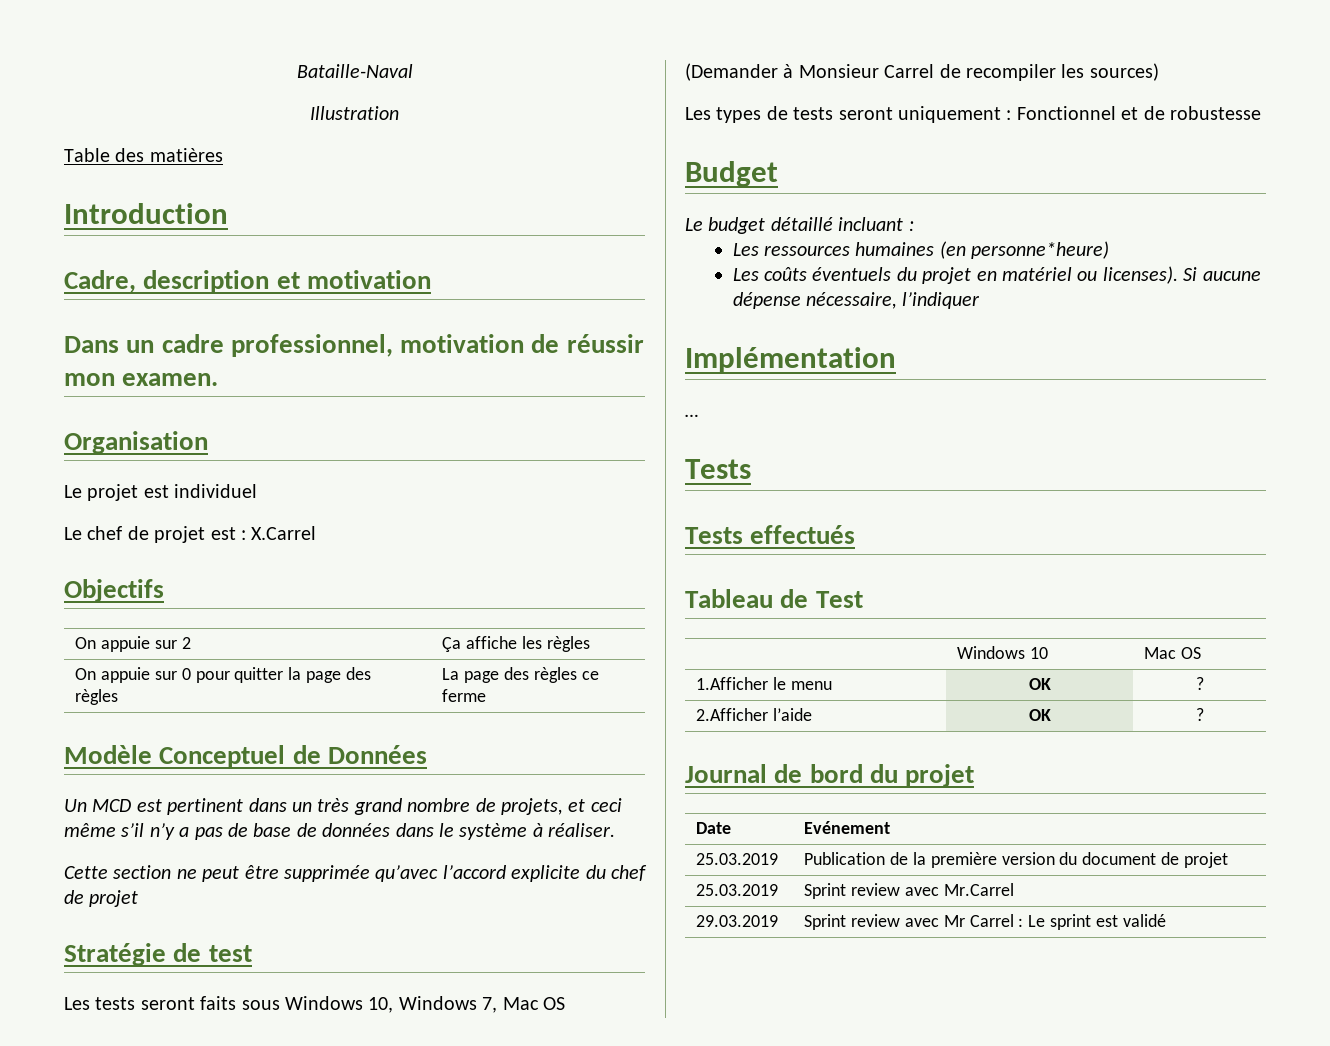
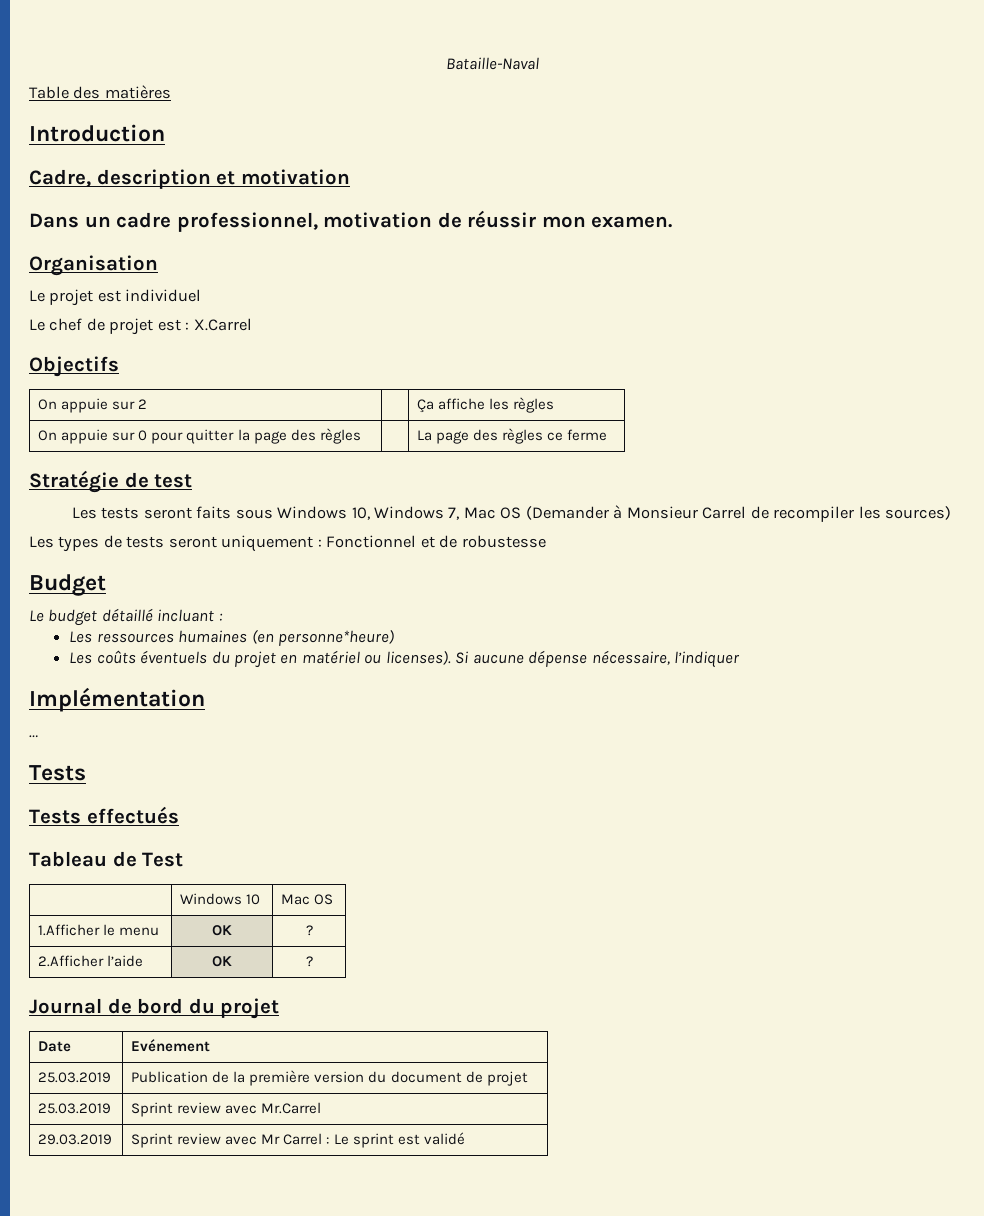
[310,106,399,120] // Illustration -> (539, 63) none
[64,745,427,768] [64,798,622,815] [64,823,616,840] [64,865,647,882] [64,890,139,907] // Modèle Conceptuel de Données // Un MCD est pertinent dans un très grand nombre de projets, et ceci même s’il n’y a pas de base de données dans le système à réaliser. // Cette section ne peut être supprimée qu’avec l’accord explicite du chef de projet -> (608, 435) none

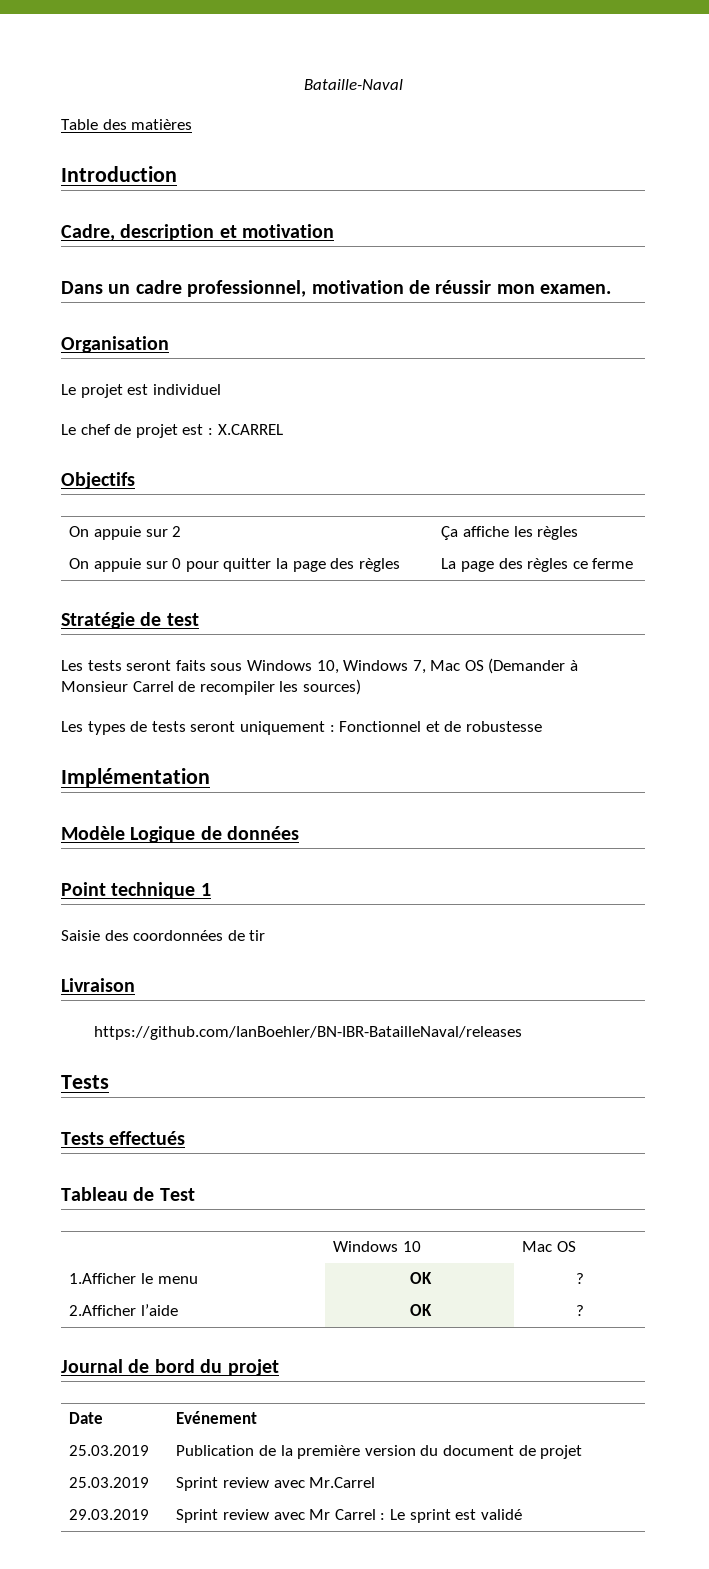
[193,318,252,331] X.Carrel -> [217,424,283,435] X.CARREL
[29,574,106,596] [29,608,223,626] [69,629,394,646] [69,650,741,668] [29,687,205,712] [29,735,38,738] Budget // Le budget détaillé incluant : // Les ressources humaines (en personne*heure) // Les coûts éventuels du projet en matériel ou licenses). Si aucune dépense nécessaire, l’indiquer // Implémentation // … -> [61,768,210,787] [61,826,300,843] [61,882,211,899] [61,930,266,941] [61,978,135,992] [94,1026,523,1040] Implémentation // Modèle Logique de données // Point technique 1 // Saisie des coordonnées de tir // Livraison // https://github.com/IanBoehler/BN-IBR-BatailleNaval/releases

